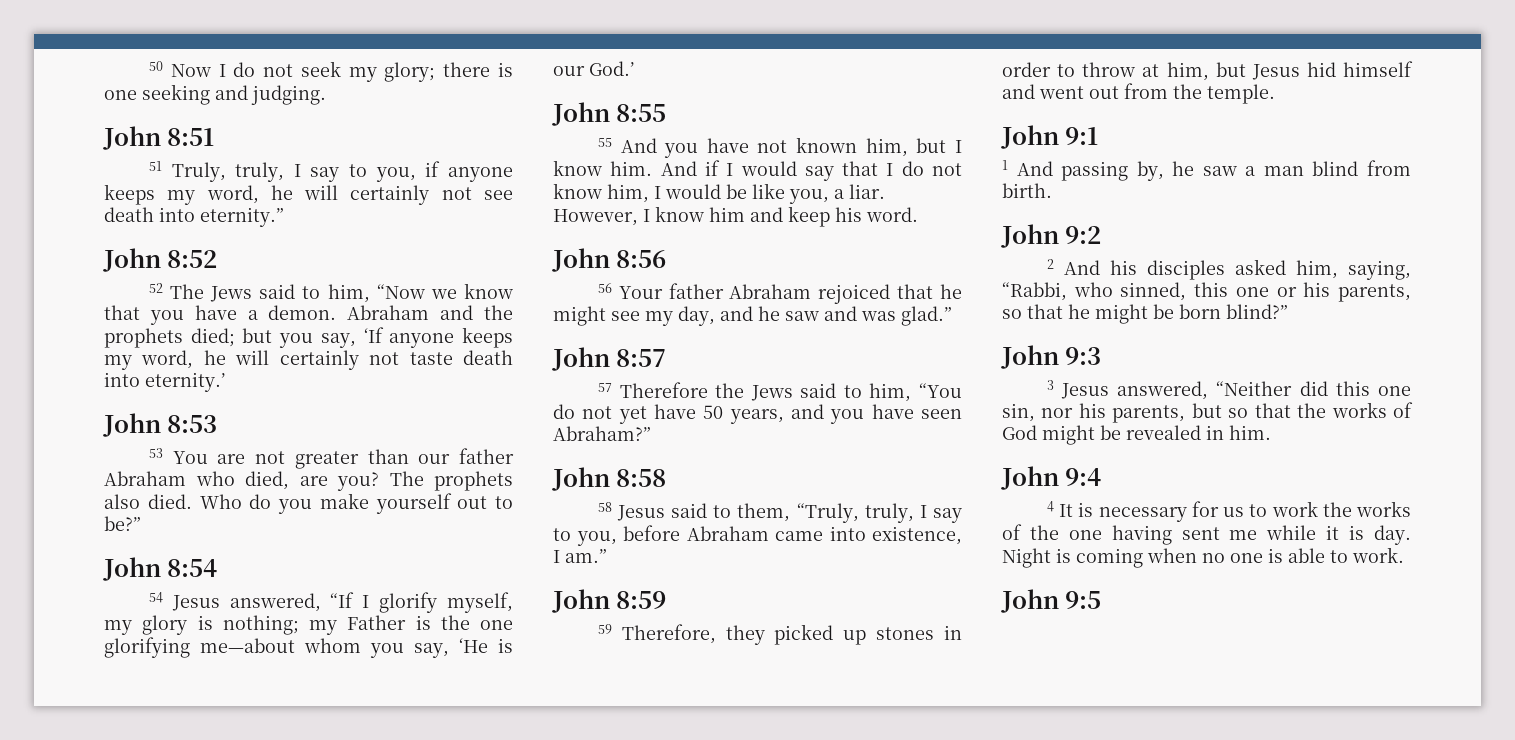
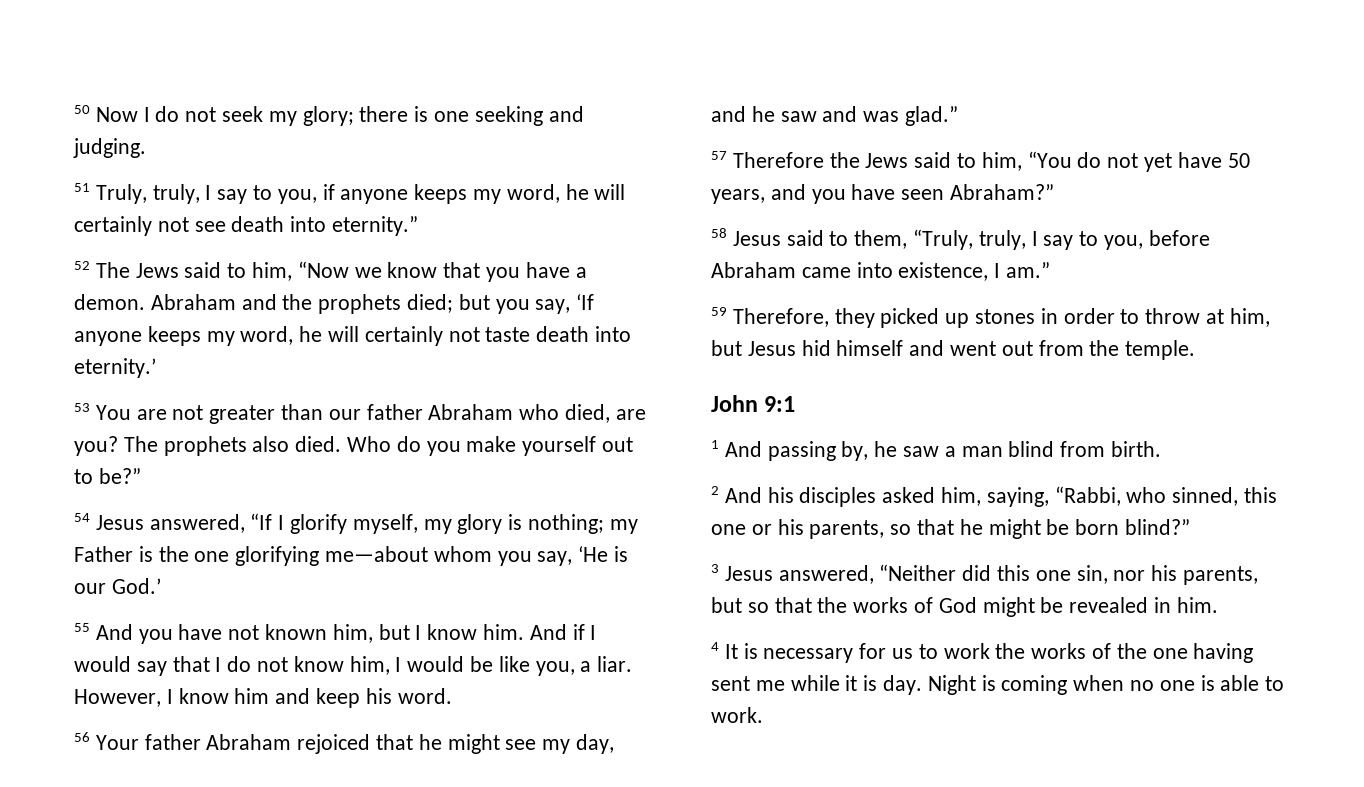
[103,126,215,150] // John 8:51 -> (146, 148) none
[103,248,218,272] // John 8:52 -> (419, 226) none
[103,413,218,437] // John 8:53 -> (156, 368) none
[103,557,218,581] // John 8:54 -> (141, 476) none
[552,102,667,126] // John 8:55 -> (161, 586) none
[552,248,667,272] // John 8:56 -> (452, 696) none
[552,347,667,371] // John 8:57 -> (959, 116) none
[552,467,667,491] // John 8:58 -> (1055, 192) none
[552,589,667,613] // John 8:59 -> (1051, 270) none
[1001,224,1102,248] // John 9:2 -> (1162, 449) none
[1001,345,1102,369] // John 9:3 -> (1191, 527) none
[1001,466,1102,490] // John 9:4 -> (1218, 605) none
[1001,589,1102,613] // John 9:5 -> (763, 715) none

